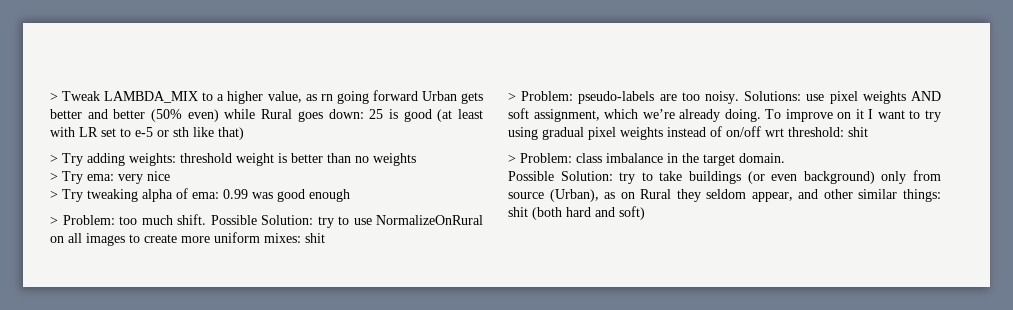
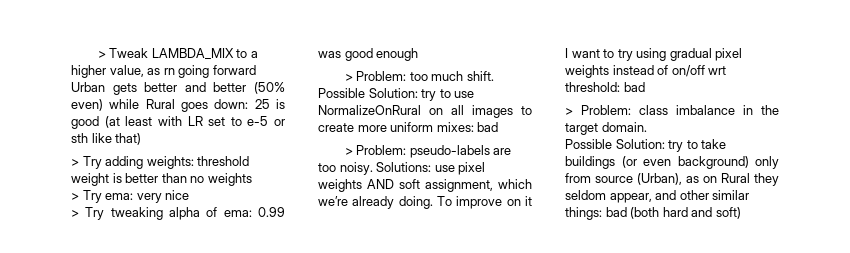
[305,233,325,243] shit -> [477,122,499,132] bad
[848,127,868,137] shit -> [623,82,645,92] bad
[508,207,528,217] shit -> [605,207,627,217] bad

